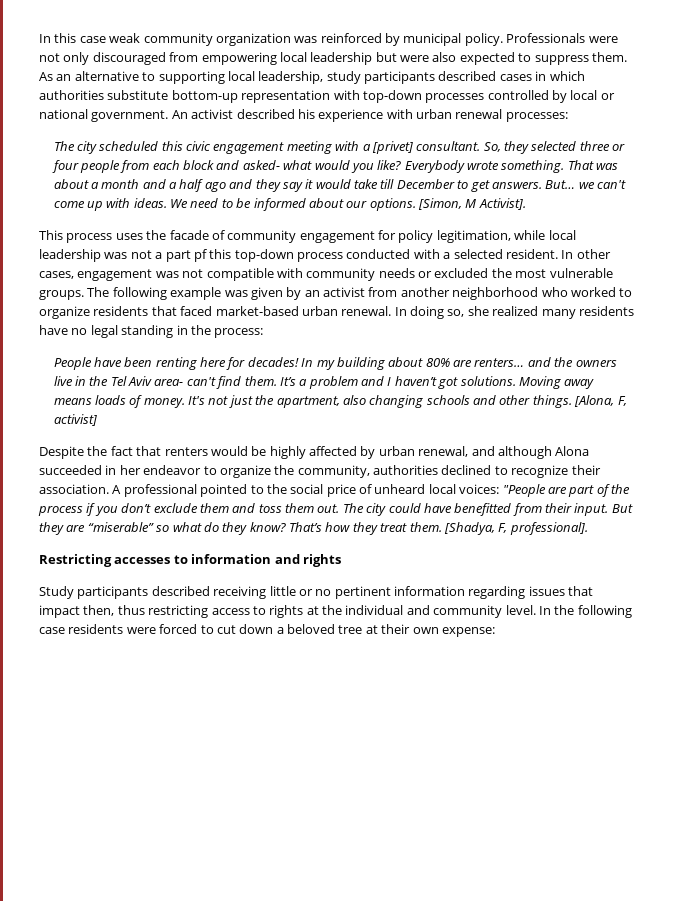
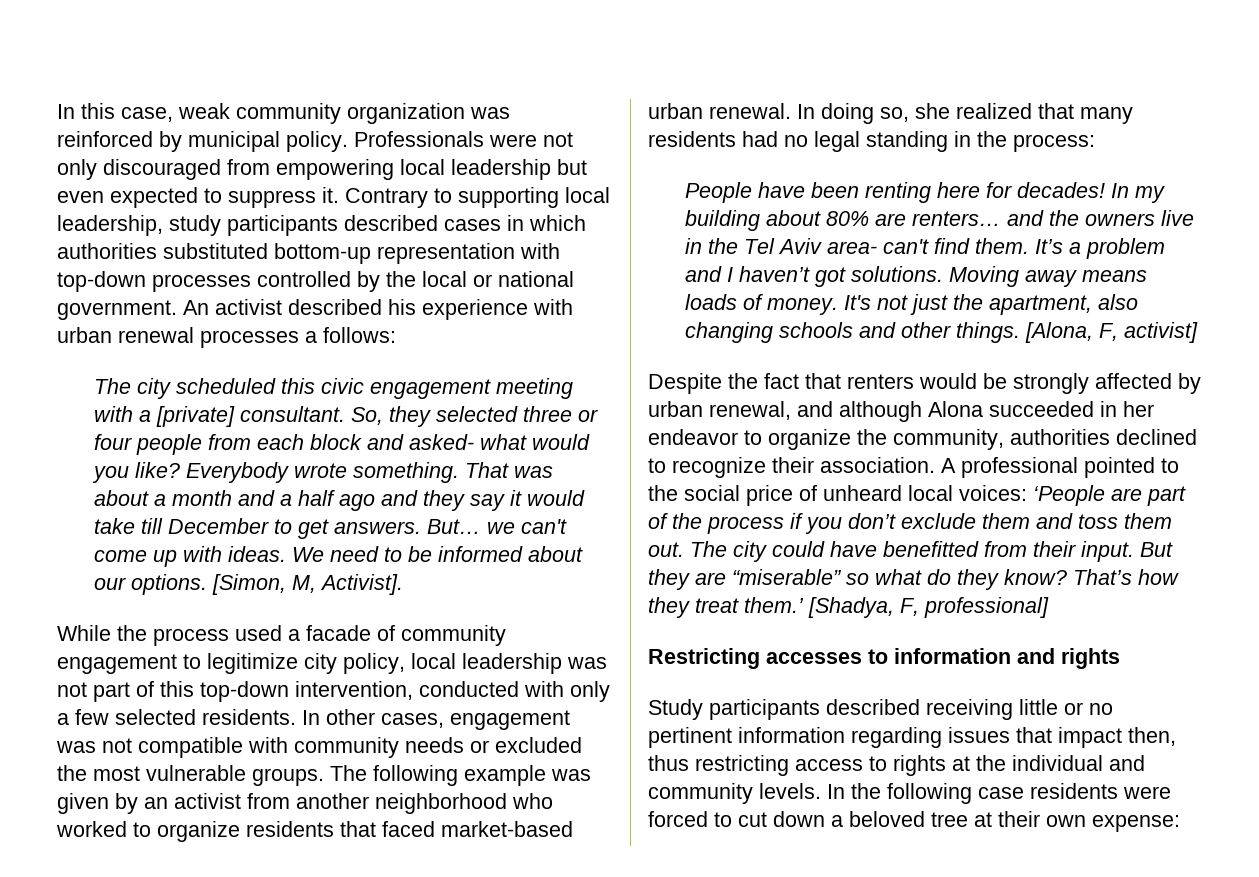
[79,36,106,43] case -> [121,107,173,122] case,
[400,52,457,62] were also -> [57,191,104,203] even
[591,52,627,62] [39,71,139,81] them. As an alternative -> [322,187,428,208] it. Contrary
[107,90,169,100] substitute -> [163,243,268,259] substituted
(567, 96) none -> [386,271,416,287] the
[505,112,568,122] processes: -> [200,327,396,348] processes a follows:
[371,141,413,154] [privet] -> [156,406,236,427] [private]
[465,199,477,208] M -> [292,575,317,593] M,
[39,230,546,243] This process uses the facade of community engagement for policy legitimation, while -> [57,625,506,646] [57,653,405,674] While the process used a facade of community engagement to legitimize city policy,
[155,249,207,262] a part pf -> [93,681,154,702] part of
[297,252,343,262] process -> [295,681,413,700] intervention,
[443,249,558,259] a selected resident. -> [570,681,610,702] [57,709,296,725] only a few selected residents.
(539, 311) none -> [1038,103,1074,119] that
[39,325,68,335] have -> [742,131,778,147] had
[269,446,306,459] highly -> [1013,373,1089,394] strongly
[502,484,546,497] "People -> [1033,485,1105,506] ‘People
[409,522,442,532] them. -> [744,597,804,613] them.’
[509,522,588,535] professional]. -> [924,597,1049,618] professional]
[505,605,536,615] level. -> [759,783,821,799] levels.

